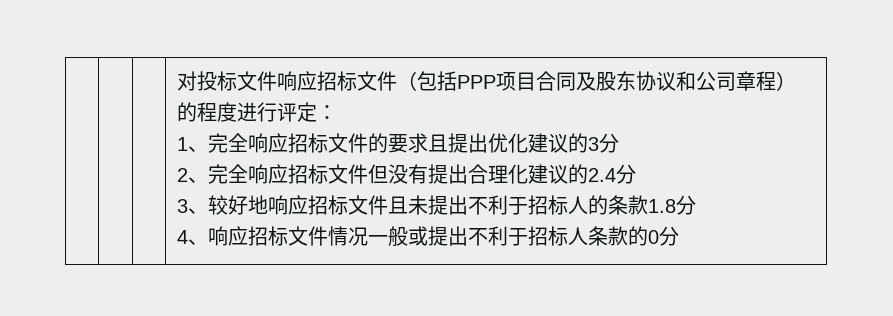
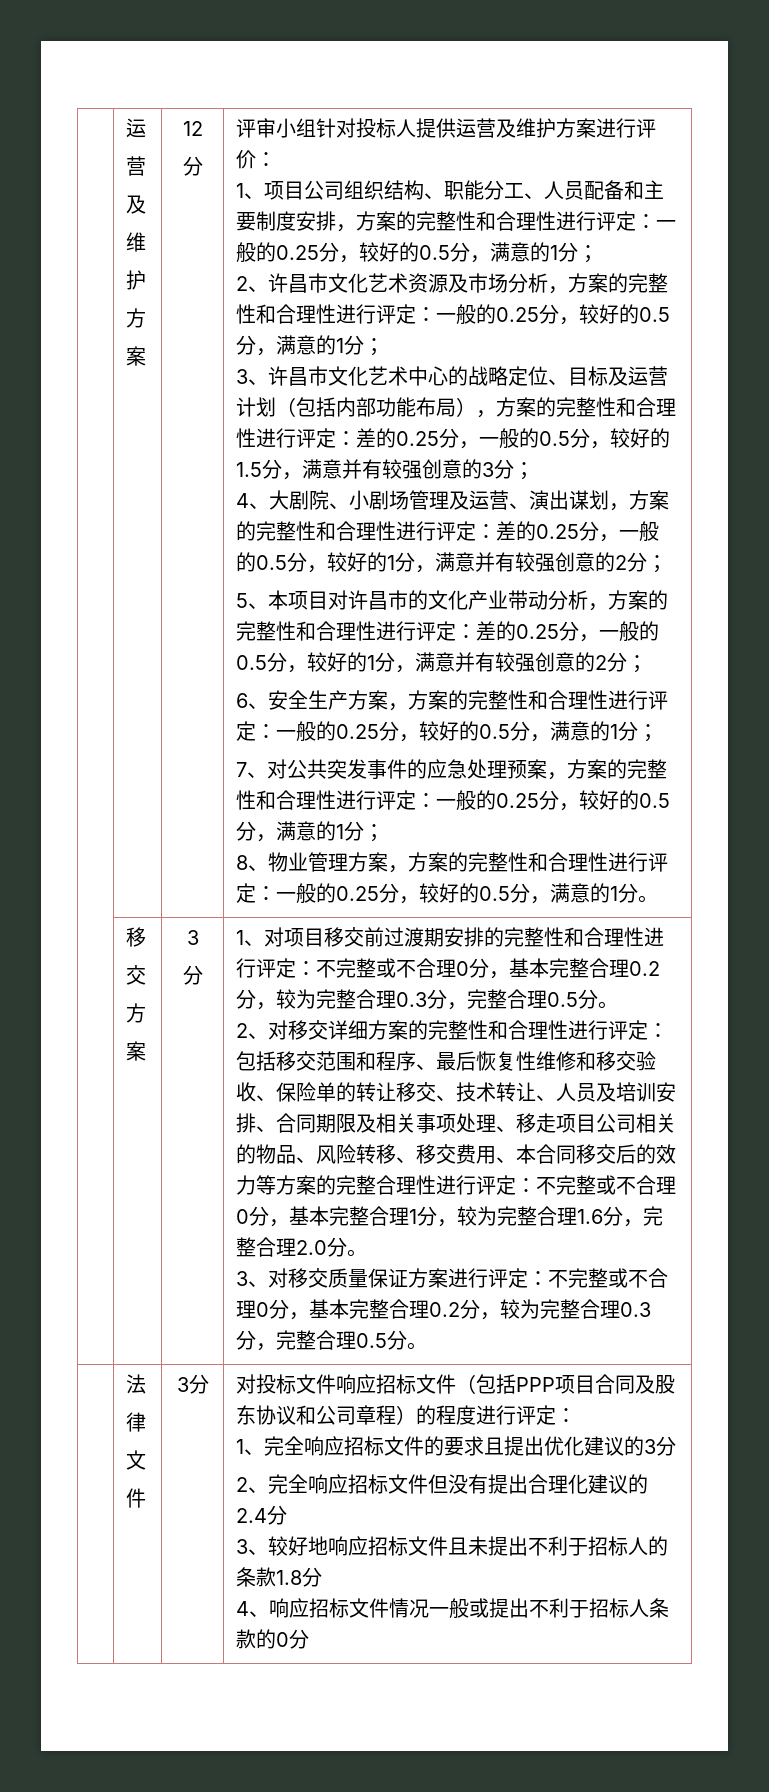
(176, 81) | | -> [126,118,147,138] [126,156,147,176] [126,195,147,214] [126,232,147,252] [126,270,147,290] [126,308,147,328] [126,346,147,366] [182,121,203,136] [182,156,203,176] [236,118,657,138] [236,150,277,169] [236,180,665,200] [236,211,677,232] [236,242,599,263] [236,273,669,294] [236,304,671,325] [236,335,385,356] [236,366,669,386] [236,397,677,418] [236,428,671,449] [236,459,535,480] [236,490,670,511] [236,521,660,542] [236,552,668,573] [236,590,669,611] [236,621,660,642] [236,652,648,673] [236,690,669,711] [236,721,659,742] [236,759,668,780] [236,790,671,811] [236,821,385,842] [236,852,669,873] [236,883,659,904] [126,927,147,947] [126,965,147,985] [126,1003,147,1023] [126,1041,147,1061] [186,930,199,945] [182,965,203,985] [236,927,665,947] [236,958,661,979] [236,989,619,1010] [236,1020,669,1040] [236,1051,657,1071] [236,1082,677,1102] [236,1113,677,1133] [236,1144,677,1164] [236,1175,677,1195] [236,1206,664,1227] [236,1237,368,1257] [236,1268,669,1288] [236,1299,652,1320] [236,1330,428,1351] [126,1374,147,1394] [126,1412,147,1432] [126,1450,147,1470] [126,1488,147,1508] [176,1374,209,1394] | 运 // 营 // 及 // 维 // 护 // 方 // 案 | 12 // 分 | 评审小组针对投标人提供运营及维护方案进行评价： // 1、项目公司组织结构、职能分工、人员配备和主要制度安排，方案的完整性和合理性进行评定：一般的0.25分，较好的0.5分，满意的1分； // 2、许昌市文化艺术资源及市场分析，方案的完整性和合理性进行评定：一般的0.25分，较好的0.5分，满意的1分； // 3、许昌市文化艺术中心的战略定位、目标及运营计划（包括内部功能布局），方案的完整性和合理性进行评定：差的0.25分，一般的0.5分，较好的1.5分，满意并有较强创意的3分； // 4、大剧院、小剧场管理及运营、演出谋划，方案的完整性和合理性进行评定：差的0.25分，一般的0.5分，较好的1分，满意并有较强创意的2分； // 5、本项目对许昌市的文化产业带动分析，方案的完整性和合理性进行评定：差的0.25分，一般的0.5分，较好的1分，满意并有较强创意的2分； // 6、安全生产方案，方案的完整性和合理性进行评定：一般的0.25分，较好的0.5分，满意的1分； // 7、对公共突发事件的应急处理预案，方案的完整性和合理性进行评定：一般的0.25分，较好的0.5分，满意的1分； // 8、物业管理方案，方案的完整性和合理性进行评定：一般的0.25分，较好的0.5分，满意的1分。 // | 移 // 交 // 方 // 案 | 3 // 分 | 1、对项目移交前过渡期安排的完整性和合理性进行评定：不完整或不合理0分，基本完整合理0.2分，较为完整合理0.3分，完整合理0.5分。 // 2、对移交详细方案的完整性和合理性进行评定：包括移交范围和程序、最后恢复性维修和移交验收、保险单的转让移交、技术转让、人员及培训安排、合同期限及相关事项处理、移走项目公司相关的物品、风险转移、移交费用、本合同移交后的效力等方案的完整合理性进行评定：不完整或不合理0分，基本完整合理1分，较为完整合理1.6分，完整合理2.0分。 // 3、对移交质量保证方案进行评定：不完整或不合理0分，基本完整合理0.2分，较为完整合理0.3分，完整合理0.5分。 // | 法 // 律 // 文 // 件 | 3分

